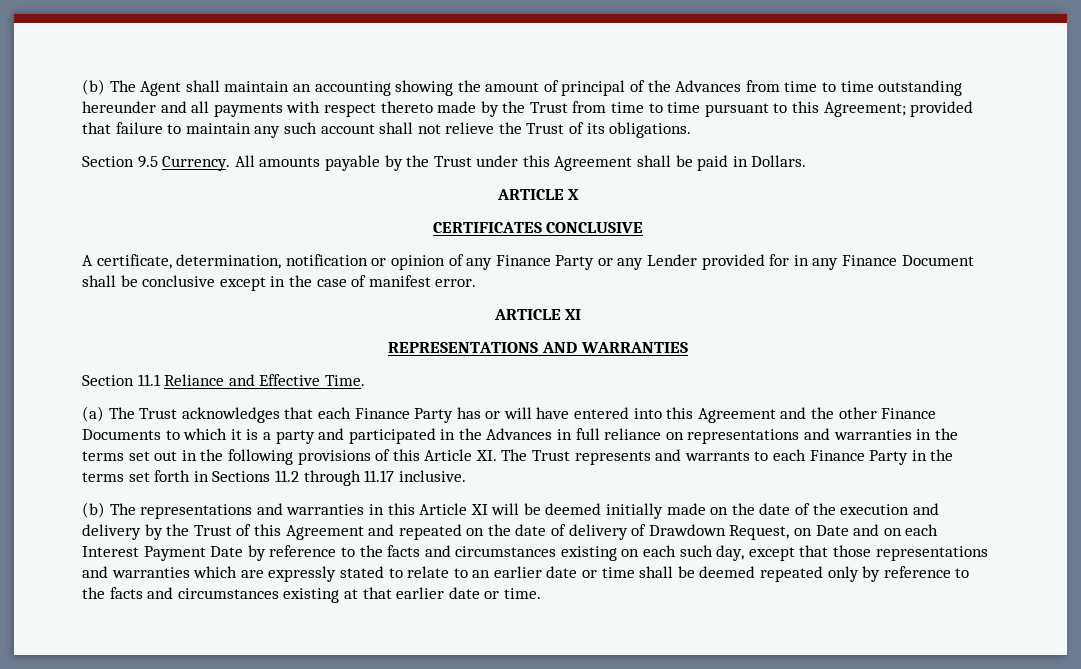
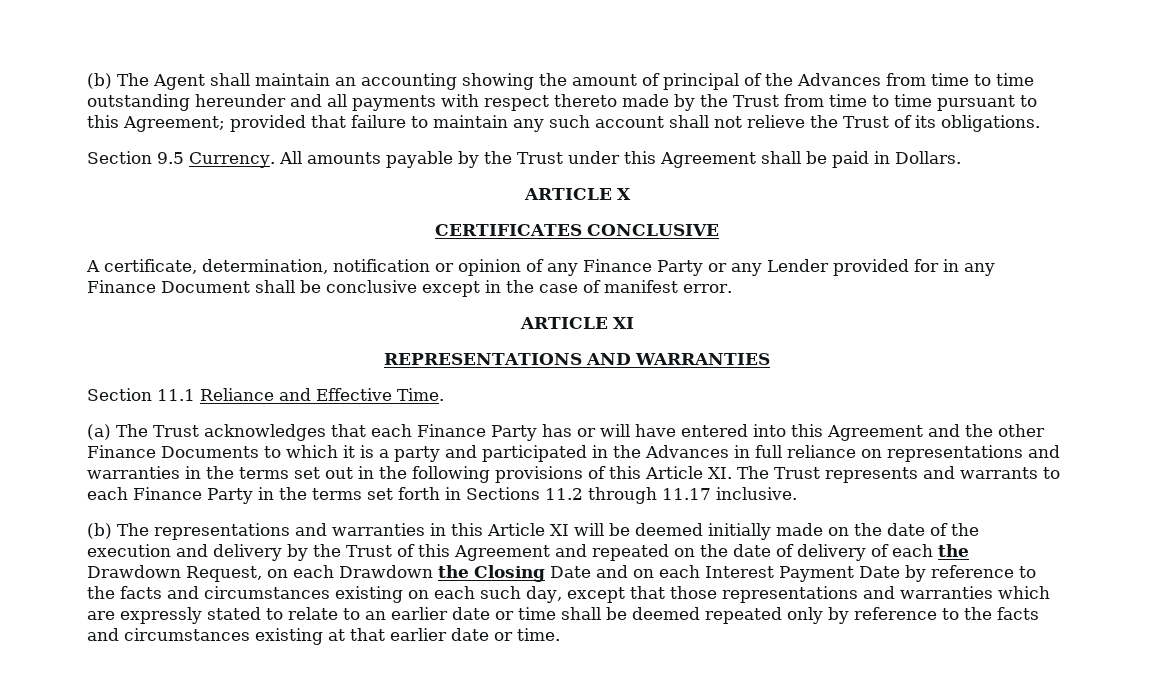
(647, 530) none -> [892,544,969,557] each the
(813, 532) none -> [293,565,545,582] each Drawdown the Closing

